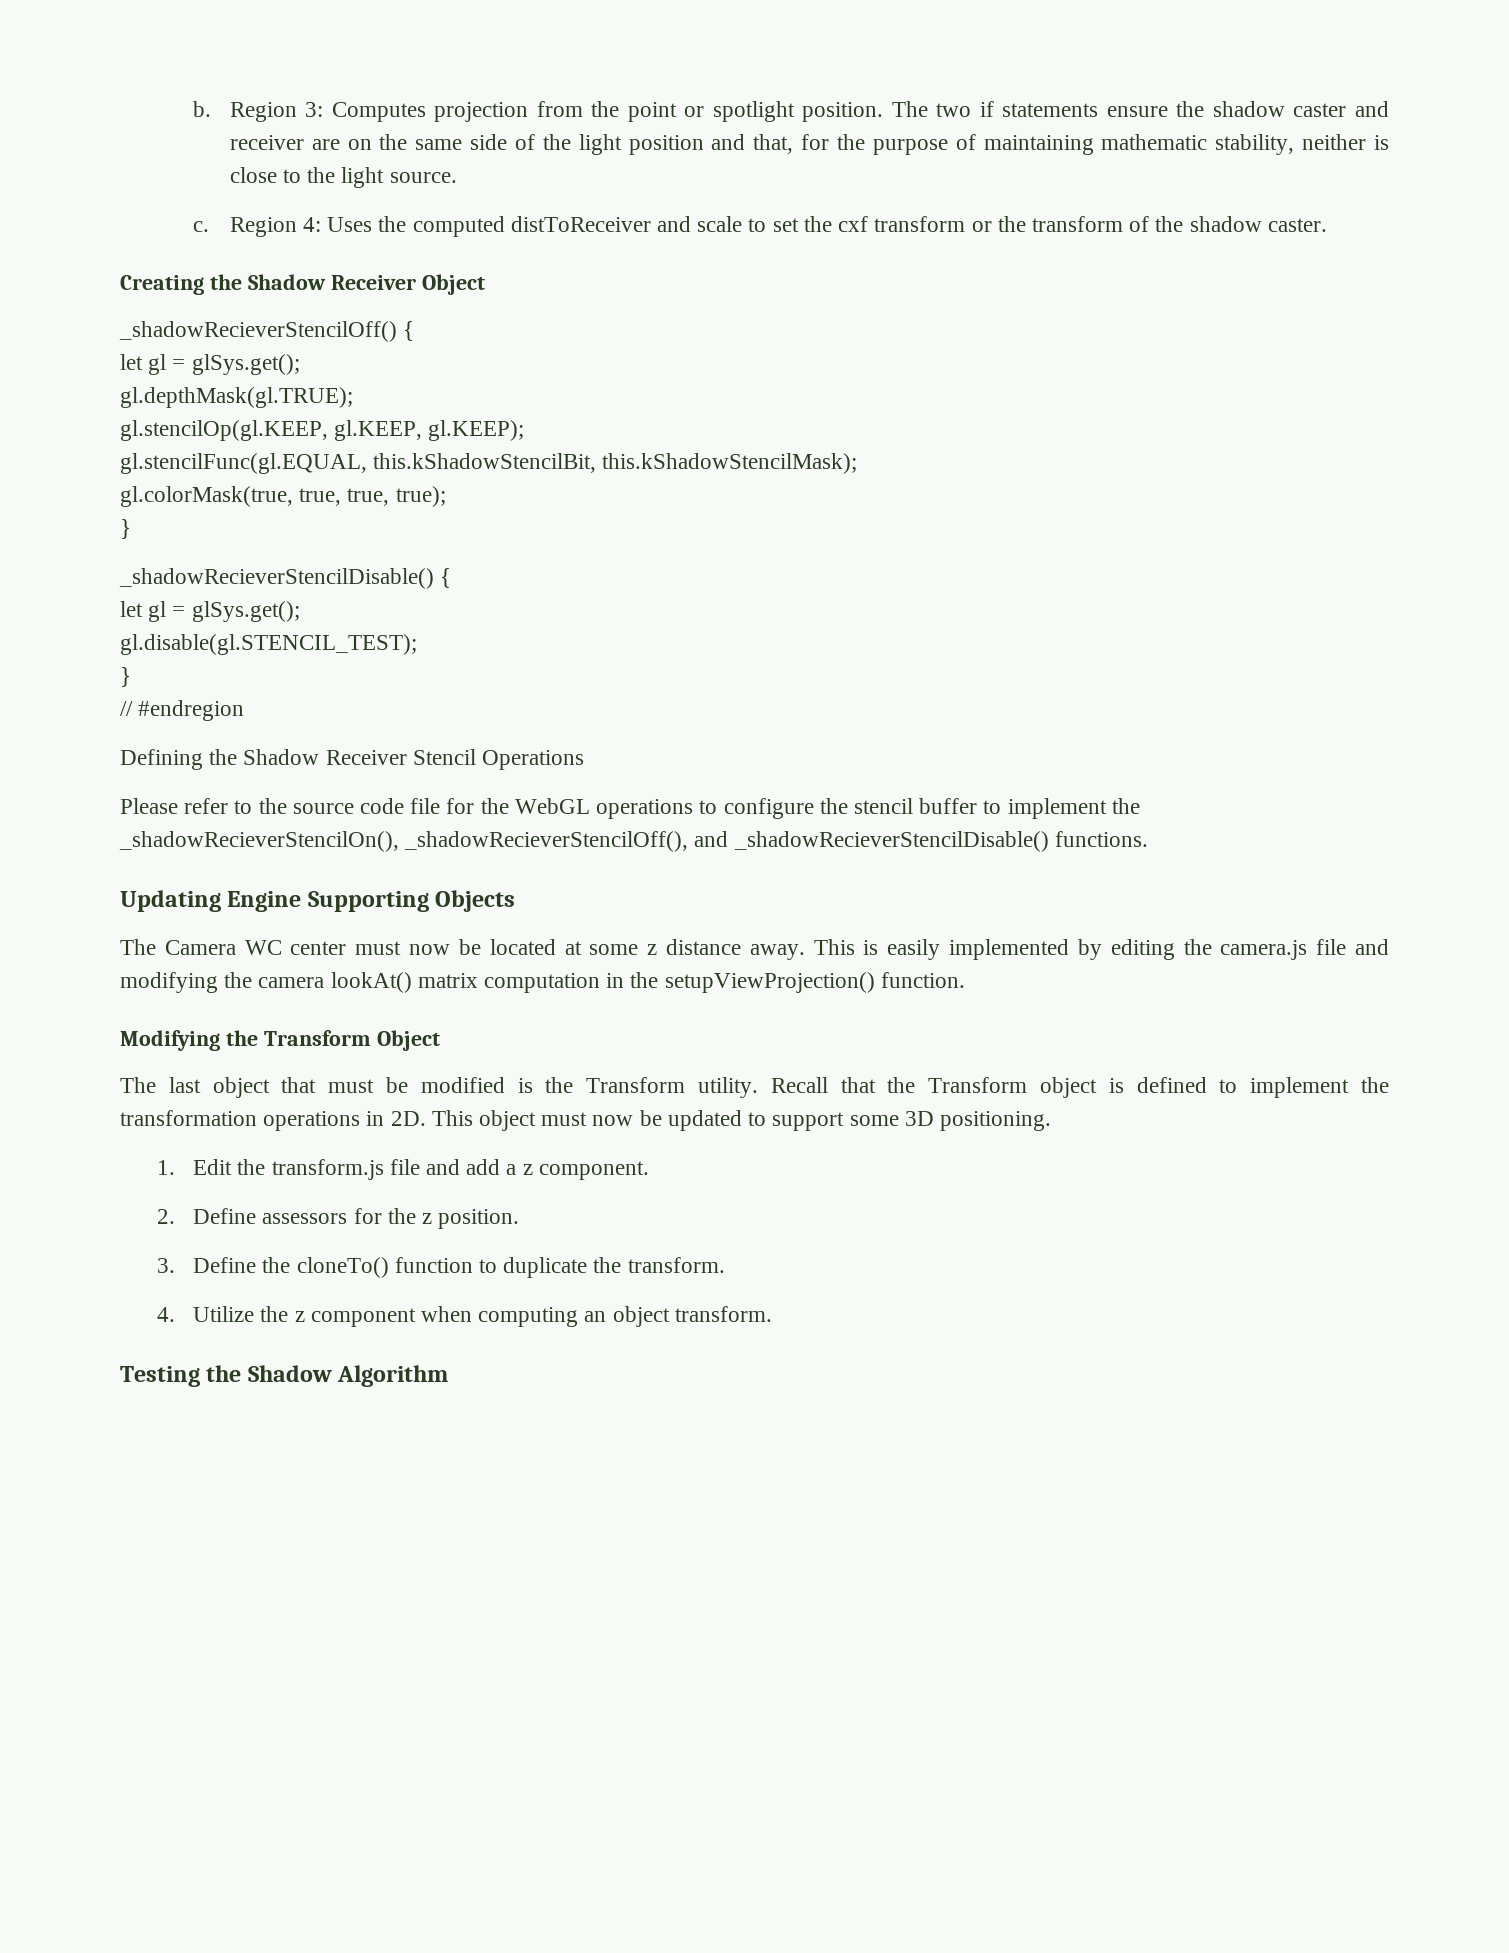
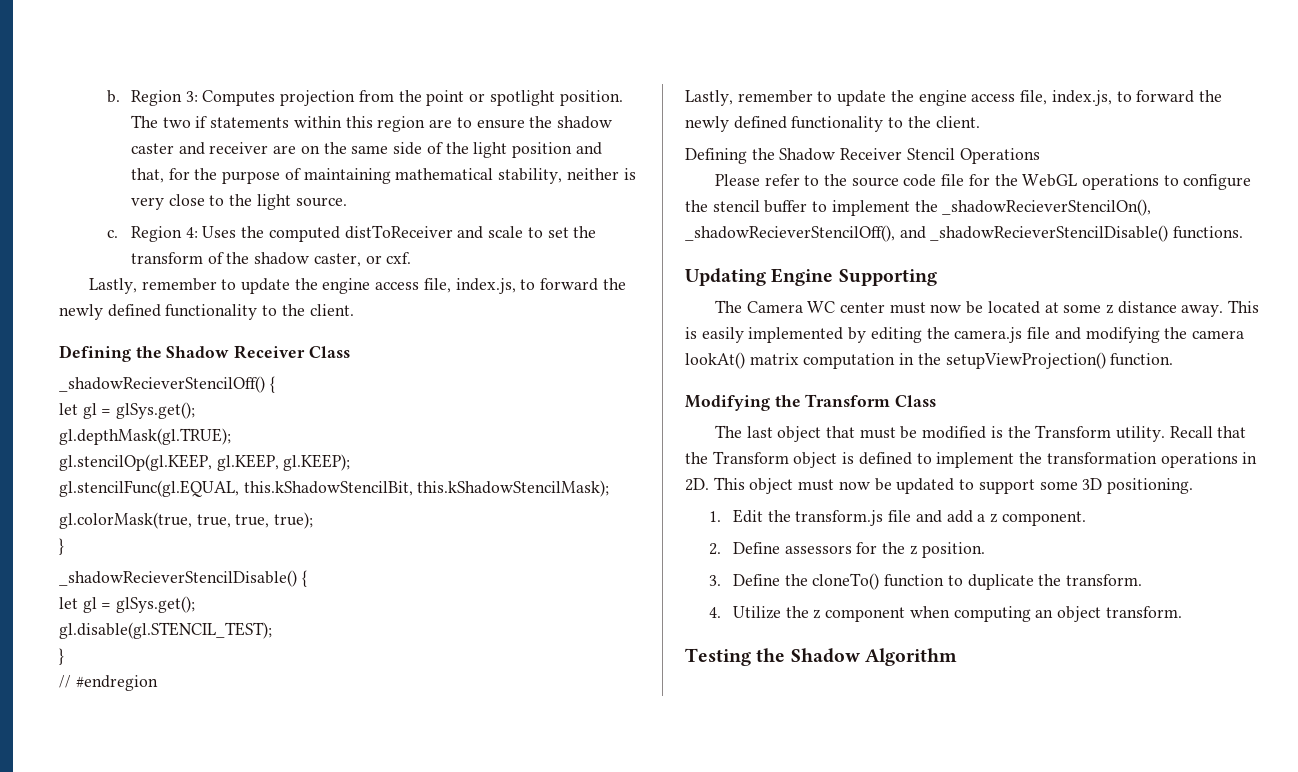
(1099, 110) none -> [293,116,472,132] within this region are to
[1101,134,1208,150] mathematic -> [395,168,494,180] mathematical
(1389, 142) none -> [130,197,164,210] very
[838,216,1327,232] [120,274,485,295] cxf transform or the transform of the shadow caster. // Creating the Shadow Receiver Object -> [130,252,412,267] [88,278,626,294] [59,304,354,320] [59,345,350,362] transform of the shadow caster, or cxf. // Lastly, remember to update the engine access file, index.js, to forward the newly defined functionality to the client. // Defining the Shadow Receiver Class
(245, 710) none -> [685,90,1222,106] [685,116,980,132] // Lastly, remember to update the engine access file, index.js, to forward the newly defined functionality to the client.
[435,890,516,912] Objects -> (937, 277) none
[376,1030,440,1051] Object -> [895,395,937,407] Class

